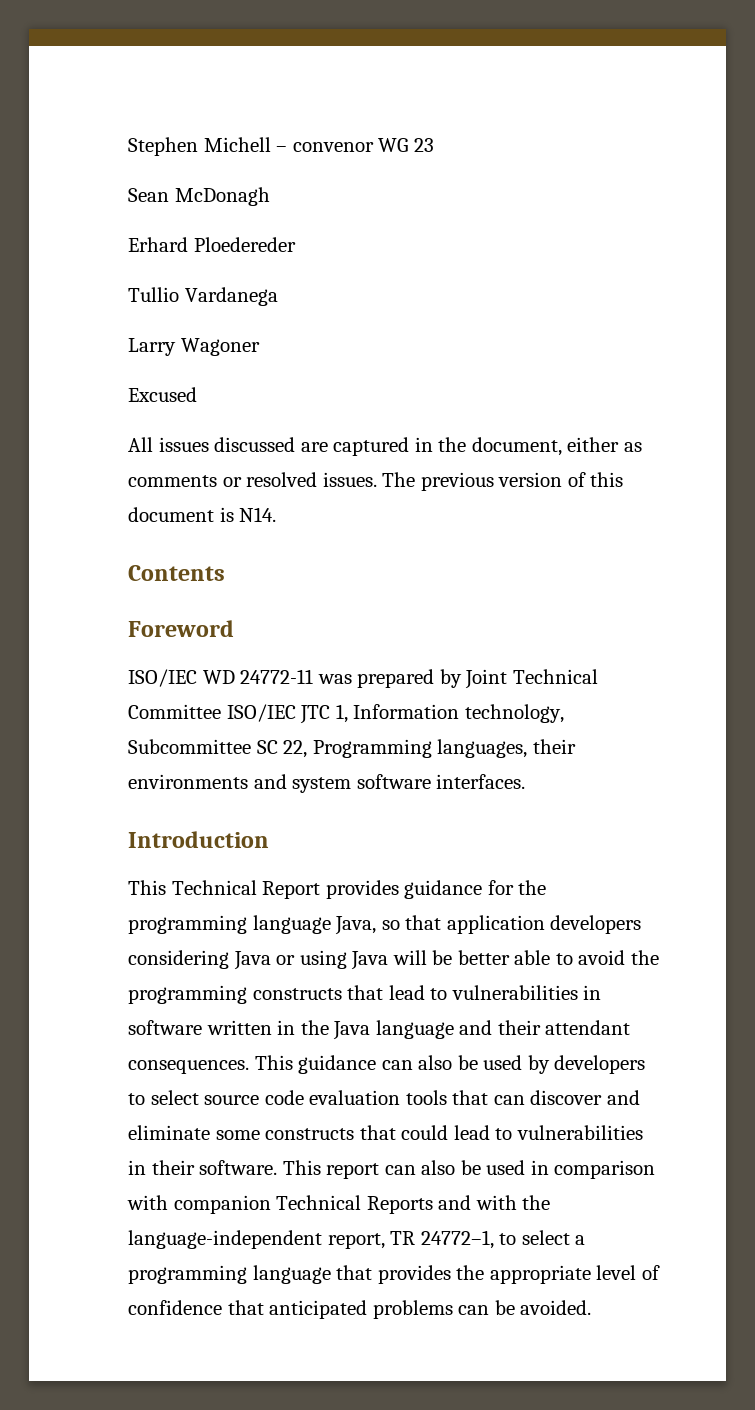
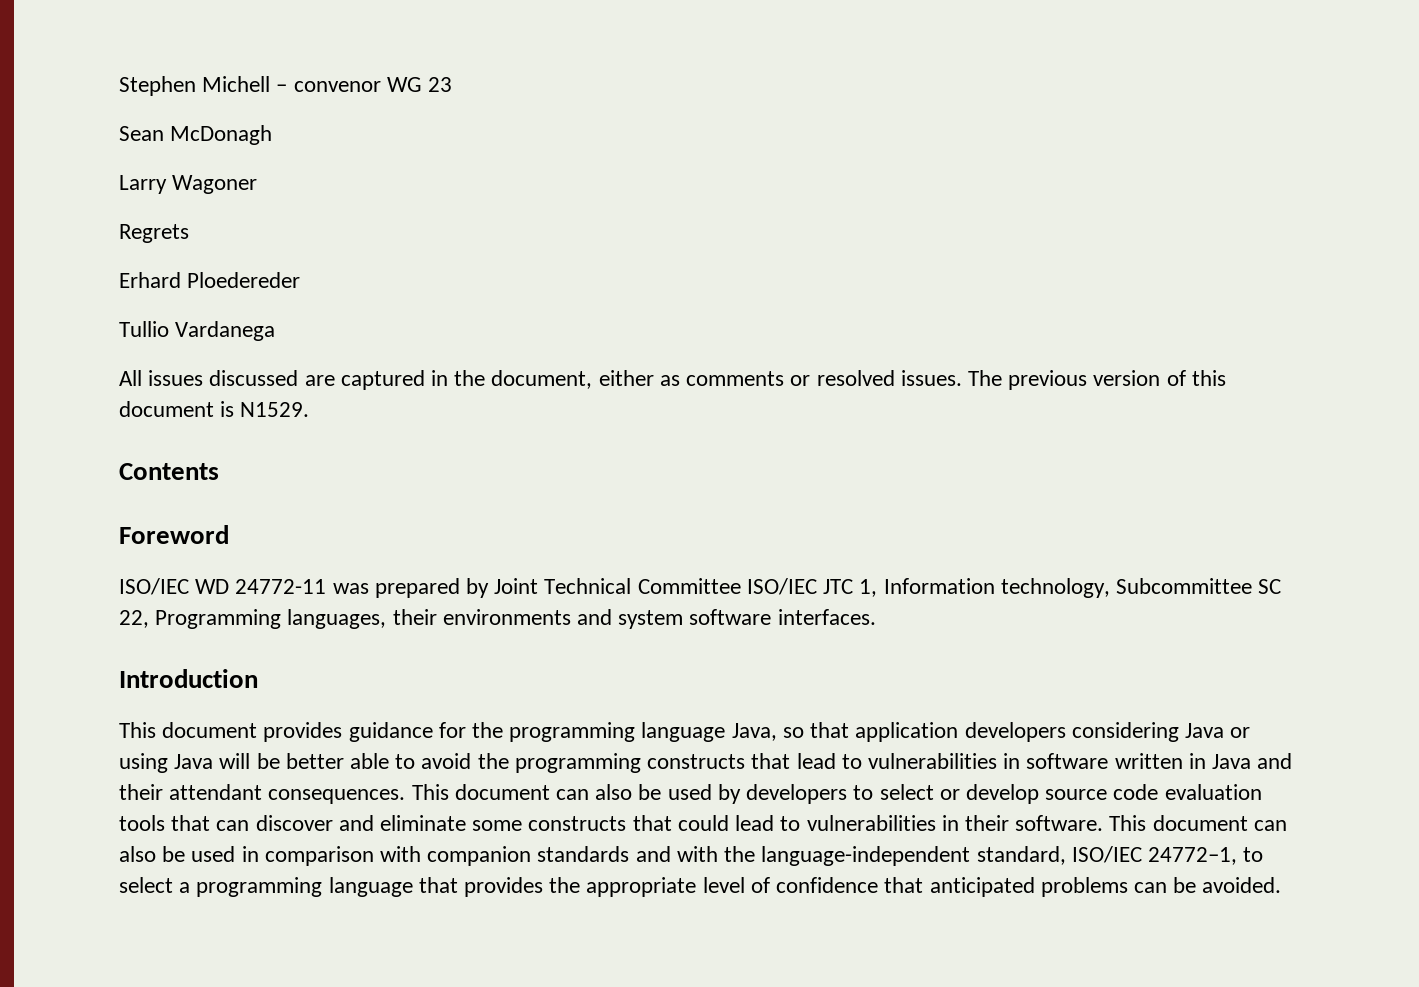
(270, 196) none -> [119,175,258,194] [119,224,189,243] // Larry Wagoner // Regrets
[128,338,260,356] [128,387,197,402] // Larry Wagoner // Excused -> (276, 331) none
[239,507,277,522] N14. -> [240,402,310,417] N1529.
[171,880,321,899] Technical Report -> [162,722,258,738] document
[300,1020,454,1040] the Java language -> [1211,754,1251,769] Java
[298,1055,377,1074] guidance -> [454,784,550,800] document
(199, 1097) none -> [939,784,1039,804] or develop
[326,1163,380,1179] report -> [1152,815,1248,831] document
[276,1195,433,1214] Technical Reports -> [537,846,630,862] standards
[327,1231,416,1249] report, TR -> [976,846,1142,865] standard, ISO/IEC

